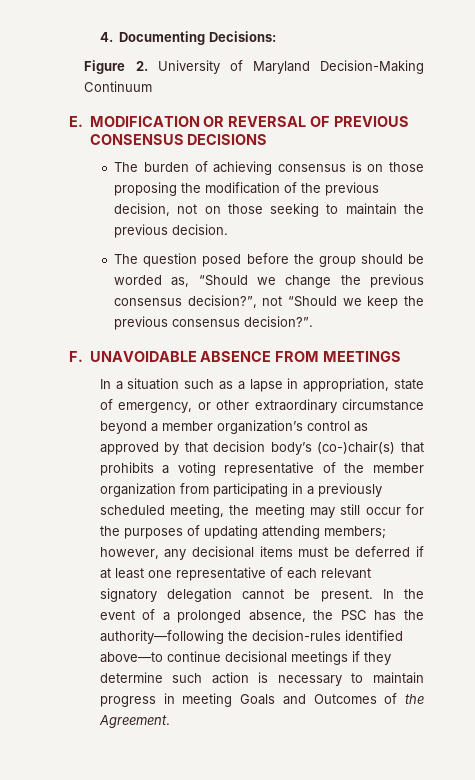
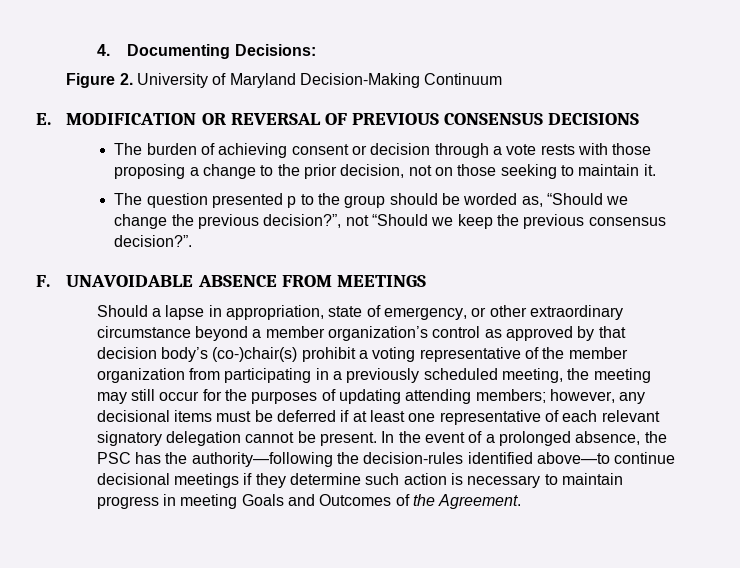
[277,161,424,172] [114,182,380,196] consensus is on those proposing the modification of the previous -> [291,143,652,158] [114,164,338,179] consent or decision through a vote rests with those proposing a change to the prior
[404,204,424,214] [114,224,229,238] the previous decision. -> [643,164,656,176] it.
[202,253,289,267] posed before -> [212,193,314,208] presented p to
[114,298,183,306] consensus -> (260, 221) none
[99,378,234,390] In a situation such as -> [96,305,148,317] Should
[401,442,424,453] [99,462,154,476] that prohibits -> [301,347,356,362] prohibit

